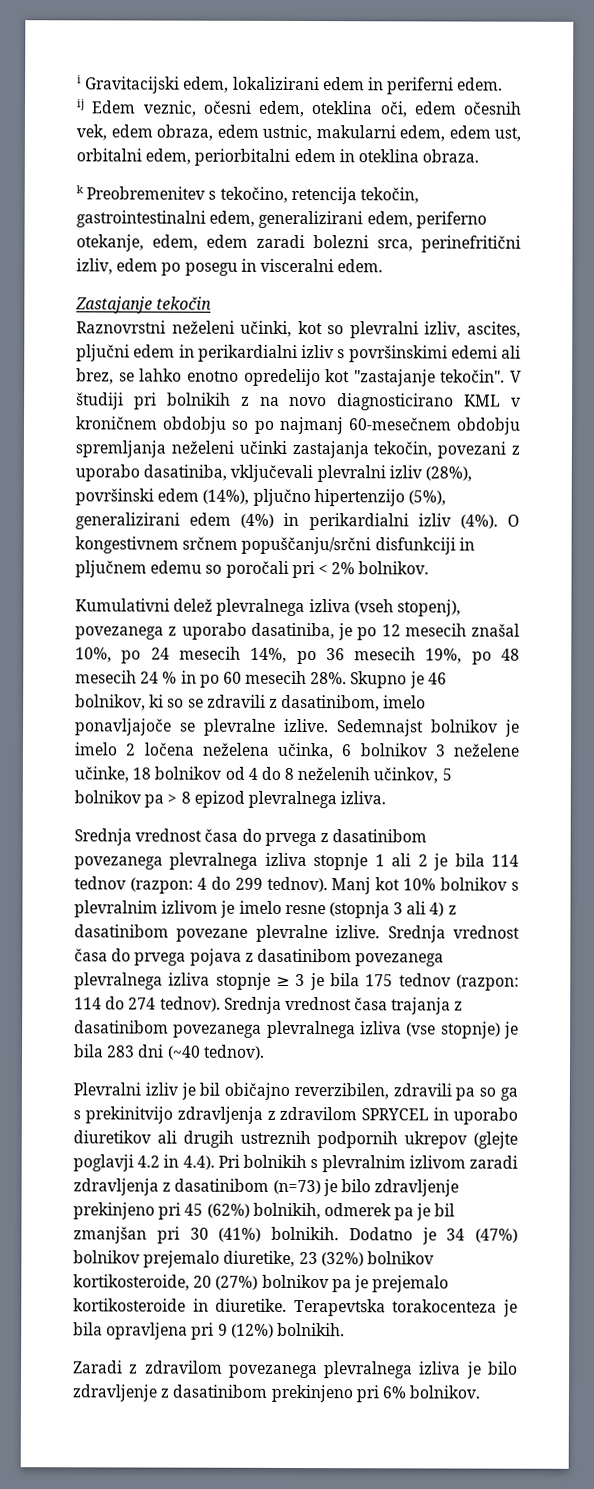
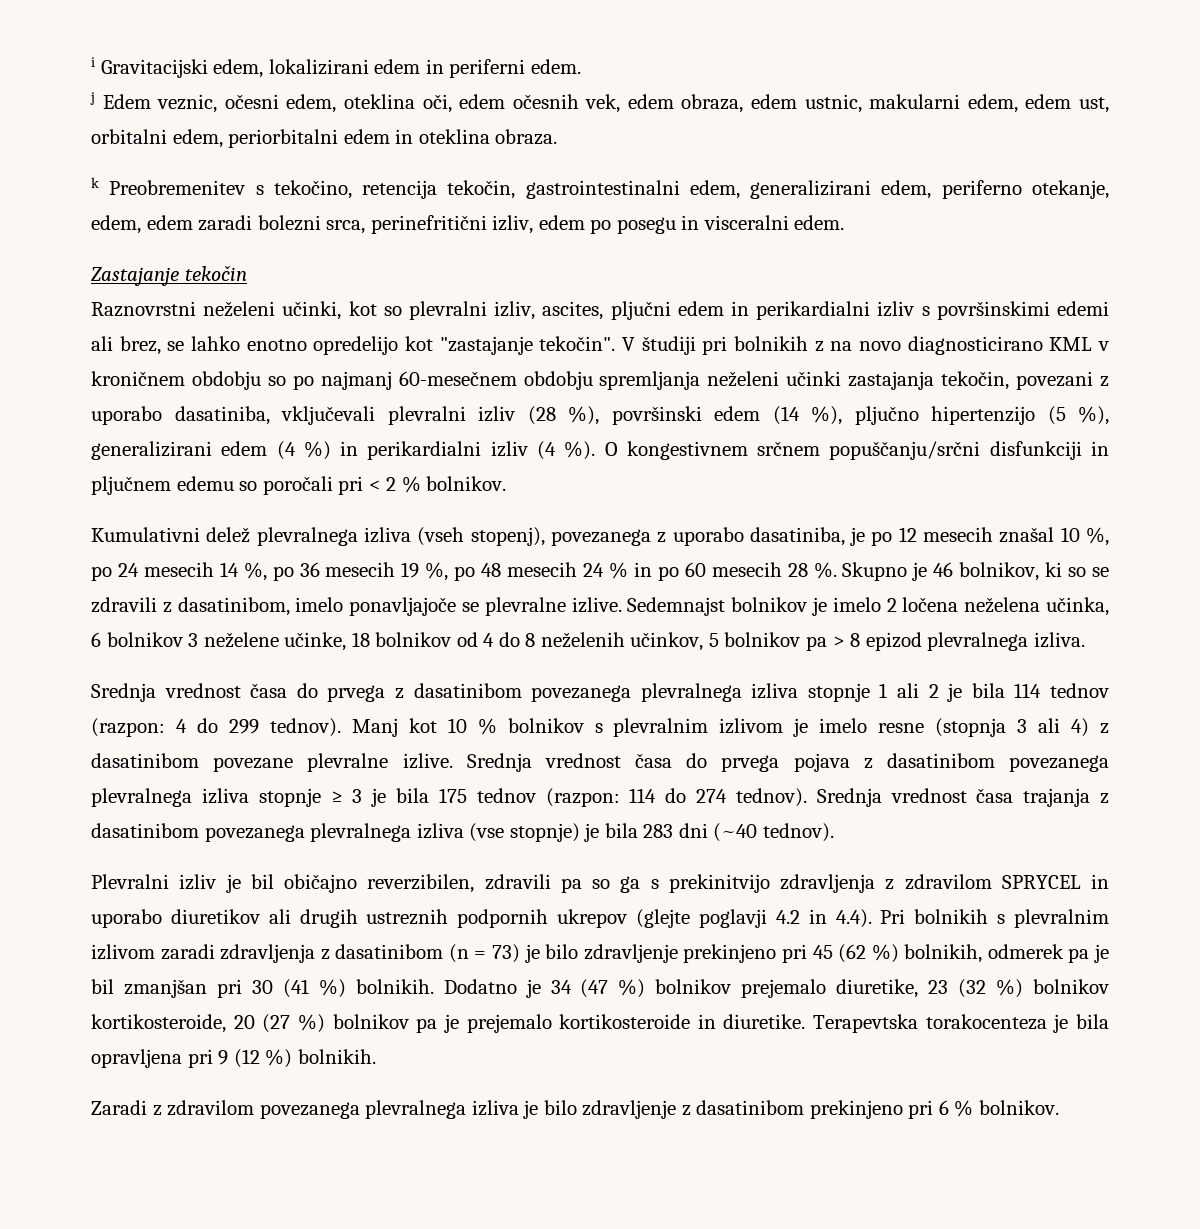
[76,99,85,111] ij -> [90,92,95,105] j
[424,466,472,482] [75,488,446,507] [75,512,498,531] (28%), površinski edem (14%), pljučno hipertenzijo (5%), generalizirani edem (4%) in perikardialni izliv (4%). -> [527,406,1109,425] [91,441,596,460] (28 %), površinski edem (14 %), pljučno hipertenzijo (5 %), generalizirani edem (4 %) in perikardialni izliv (4 %).
[331,562,356,575] 2% -> [386,476,421,493] 2 %
[75,647,112,663] 10%, -> [1060,527,1109,546] 10 %,
[250,647,288,663] 14%, -> [219,562,267,581] 14 %,
[425,648,463,664] 19%, -> [401,562,449,581] 19 %,
[310,672,348,685] 28%. -> [787,562,837,579] 28 %.
[403,878,437,891] 10% -> [447,718,497,735] 10 %
[272,1179,321,1195] (n=73) -> [448,944,521,963] (n = 73)
[206,1203,250,1218] (62%) -> [838,944,899,963] (62 %)
[218,1227,262,1242] (41%) -> [282,979,346,998] (41 %)
[475,1228,518,1243] (47%) -> [580,979,646,998] (47 %)
[320,1252,364,1267] (32%) -> [958,979,1024,998] (32 %)
[215,1275,259,1290] (27%) -> [262,1014,325,1033] (27 %)
[230,1323,274,1338] (12%) -> [233,1049,293,1068] (12 %)
[381,1386,406,1399] 6% -> [938,1100,974,1117] 6 %

